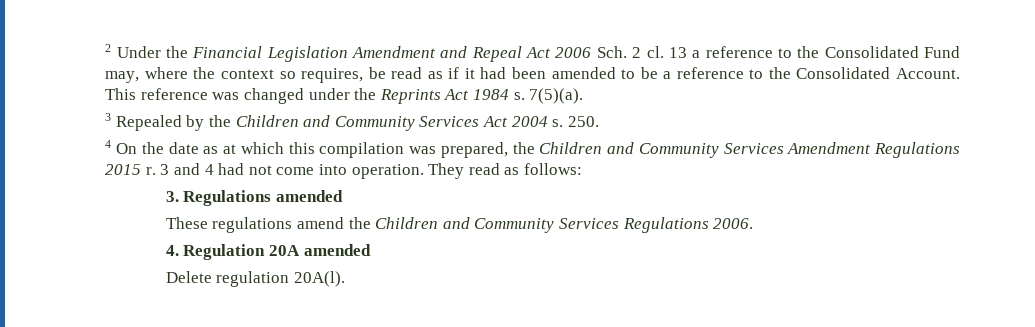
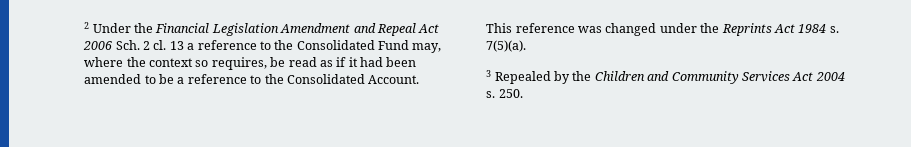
[105,140,960,158] [105,163,582,179] [165,190,344,206] [165,217,754,233] [165,244,371,260] [165,271,346,287] // 4 On the date as at which this compilation was prepared, the Children and Community Services Amendment Regulations 2015 r. 3 and 4 had not come into operation. They read as follows: // 3. Regulations amended // These regulations amend the Children and Community Services Regulations 2006. // 4. Regulation 20A amended // Delete regulation 20A(l). -> (523, 93) none

